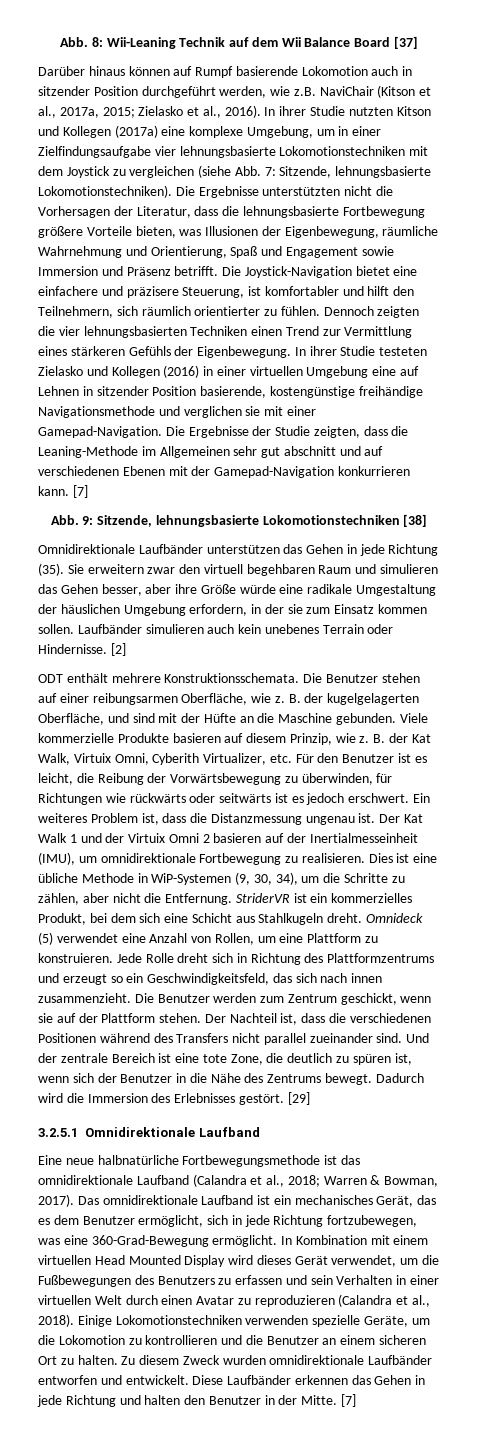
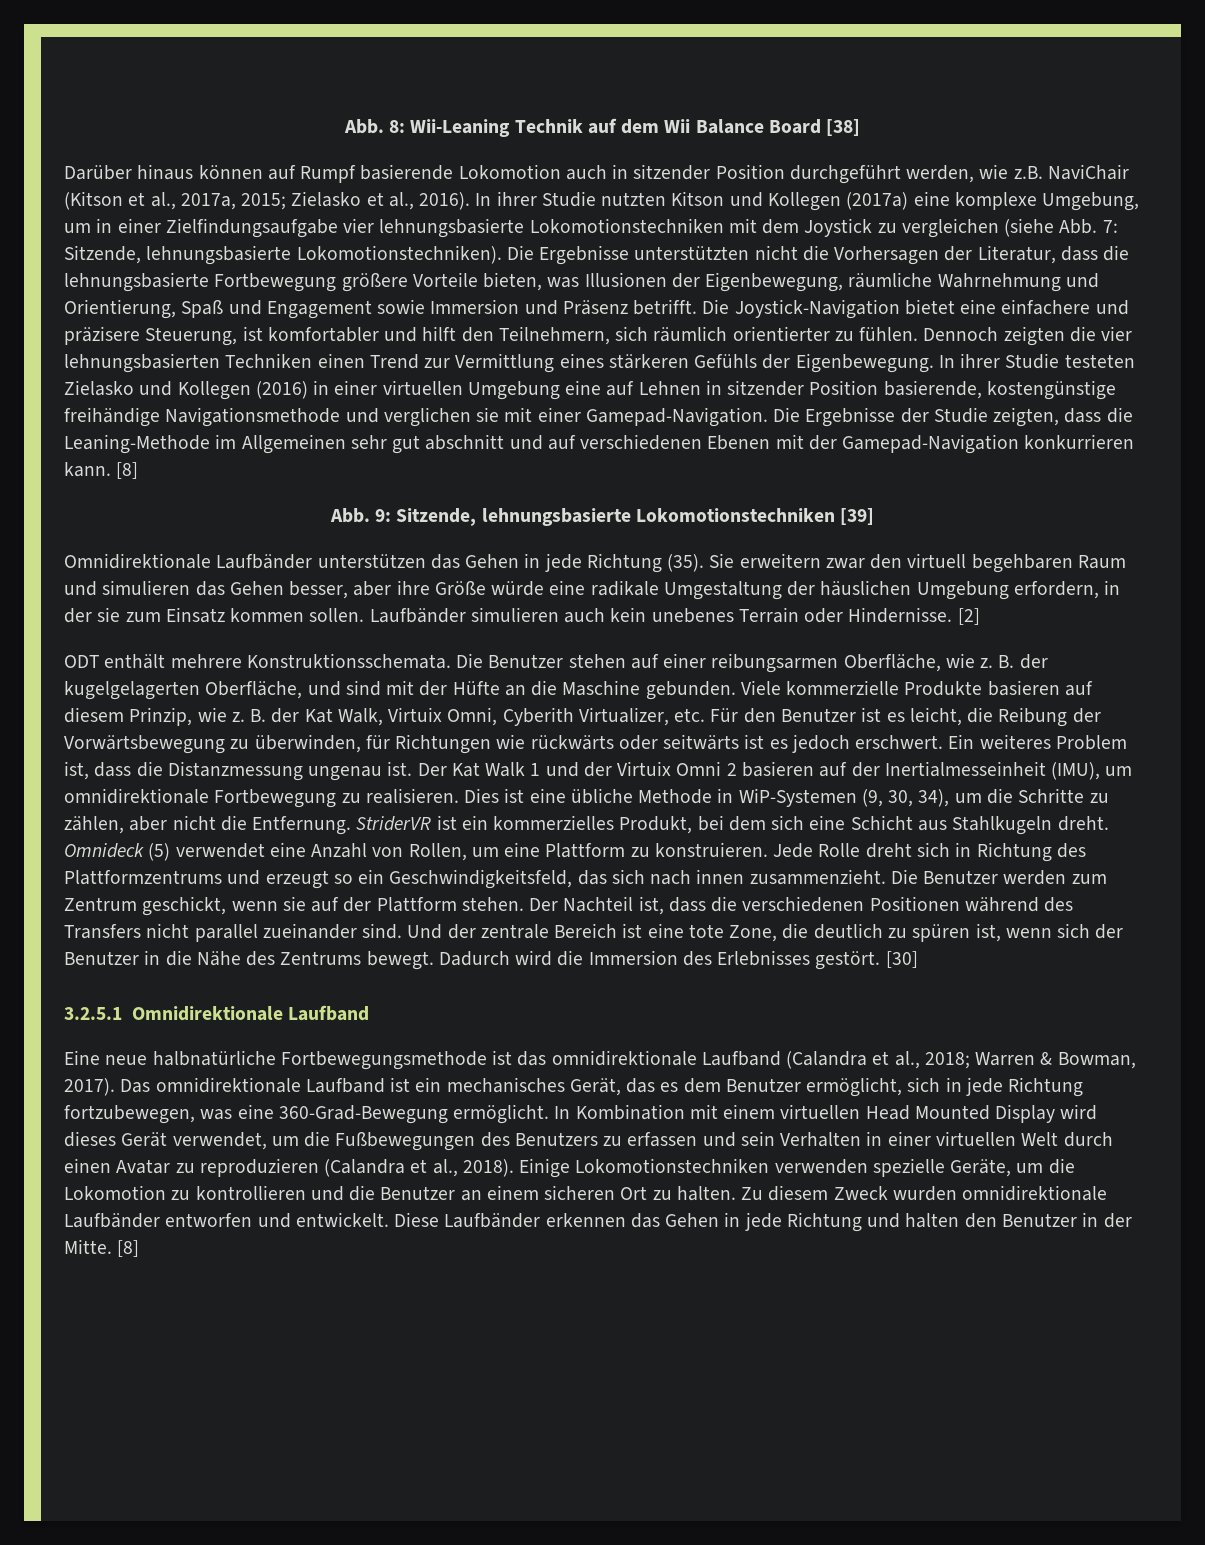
[394,36,419,49] [37] -> [826,119,861,136] [38]
[72,485,88,498] [7] -> [116,462,139,479] [8]
[403,514,428,527] [38] -> [840,508,875,525] [39]
[287,1092,310,1105] [29] -> [885,951,918,968] [30]
[341,1394,357,1407] [7] -> [117,1240,140,1257] [8]

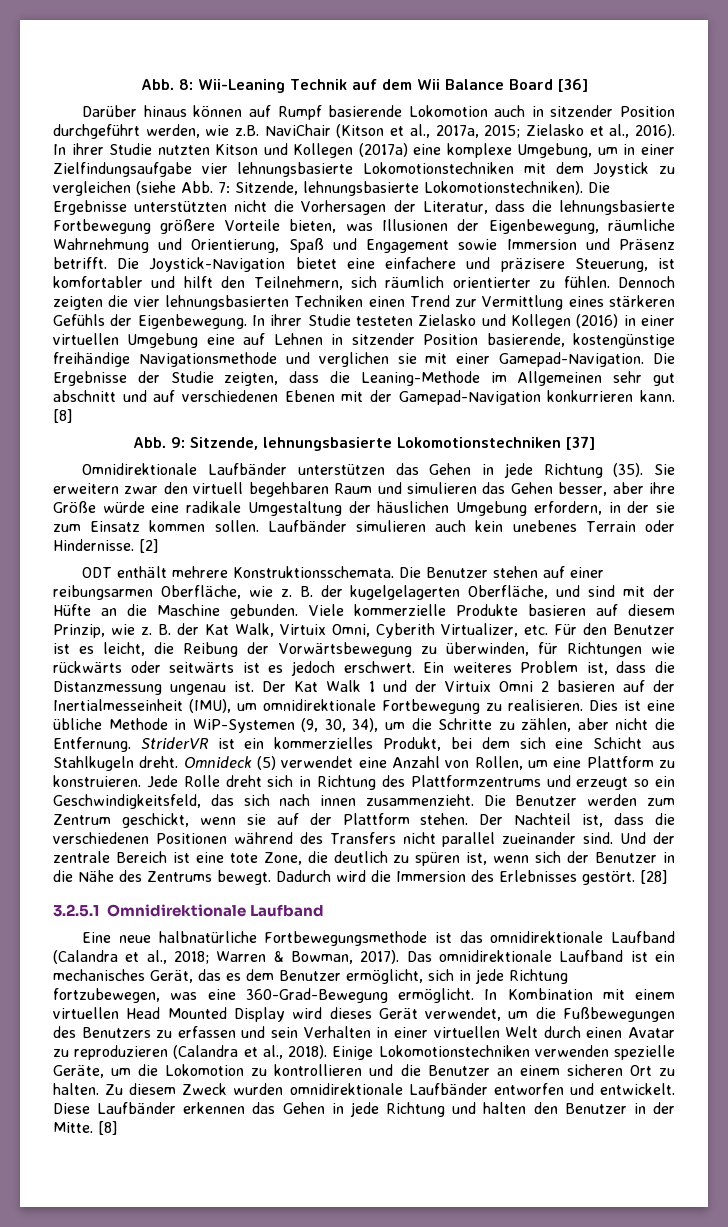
[826,119,861,136] [38] -> [557,79,588,92] [36]
[840,508,875,525] [39] -> [566,436,595,450] [37]
[885,951,918,968] [30] -> [640,870,668,884] [28]

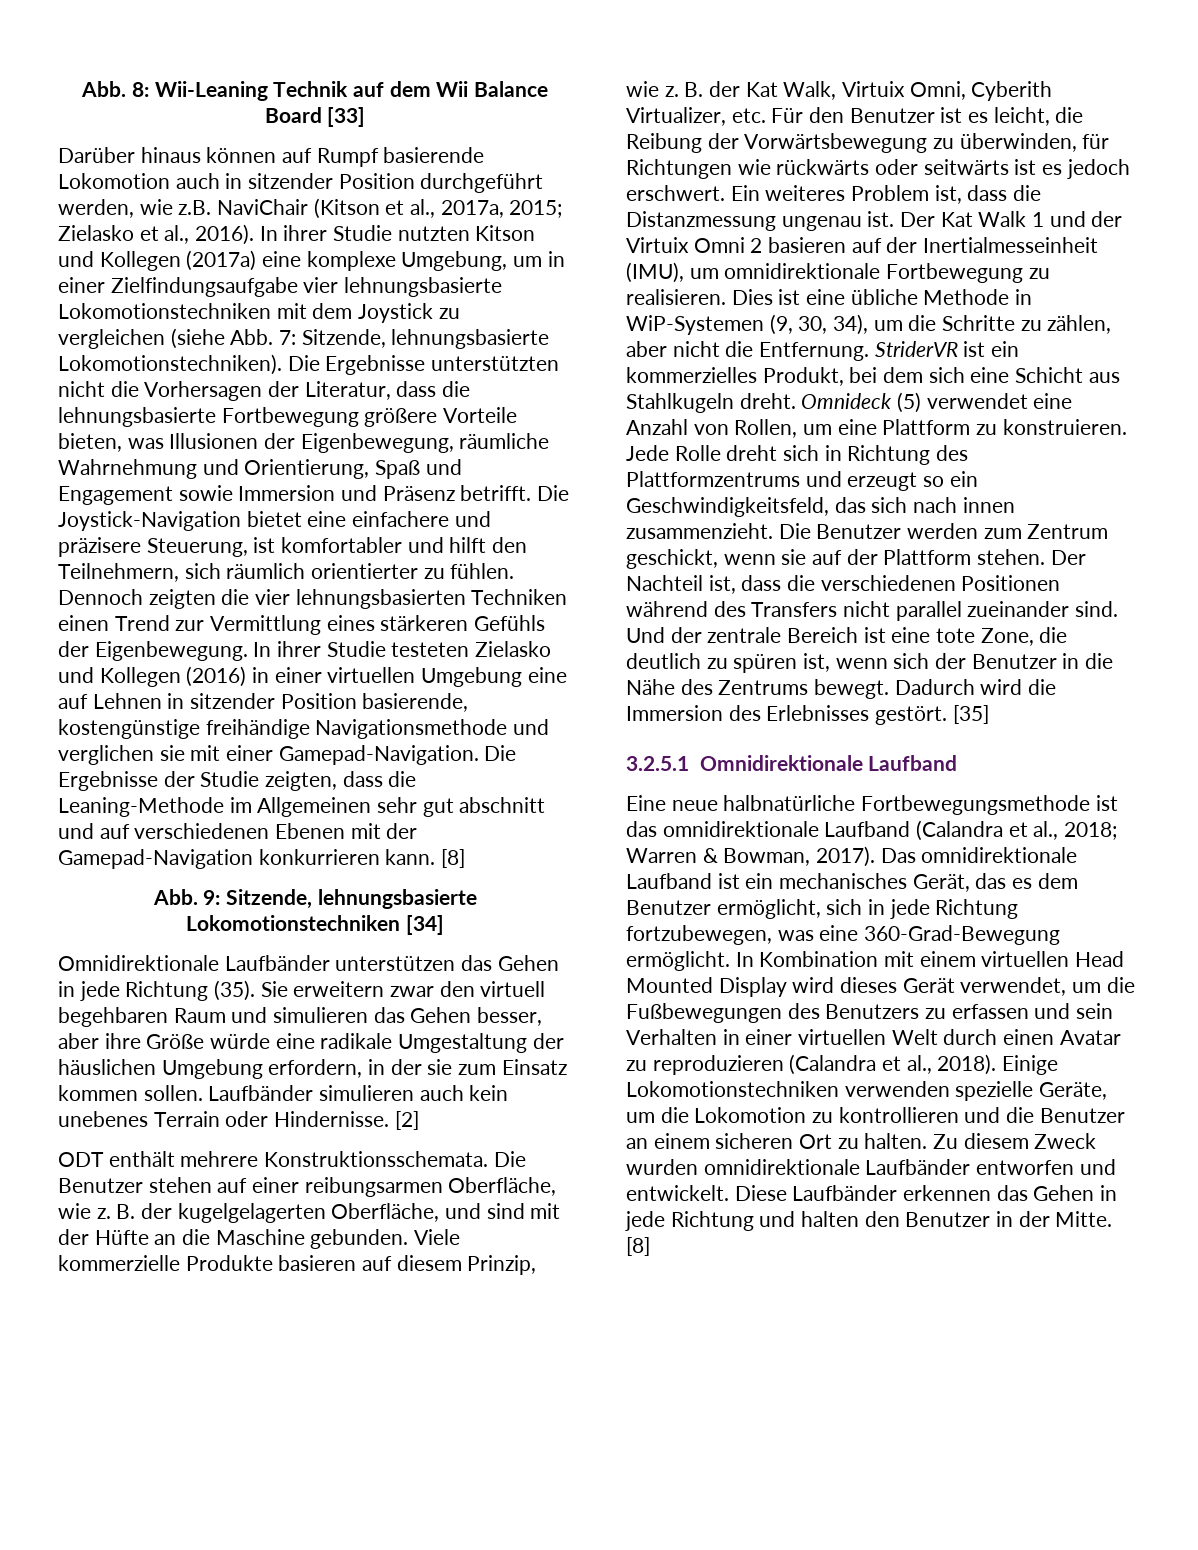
[557,79,588,92] [36] -> [327,107,366,127] [33]
[566,436,595,450] [37] -> [405,915,444,935] [34]
[640,870,668,884] [28] -> [952,705,989,724] [35]

